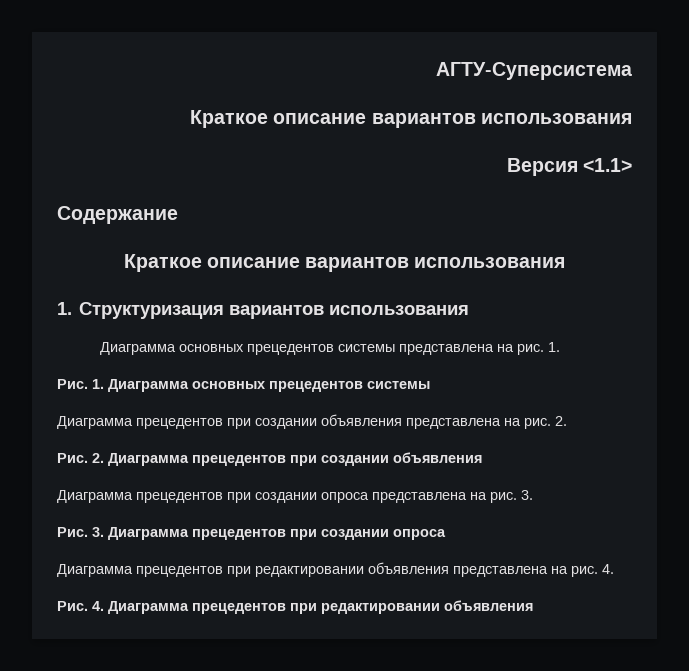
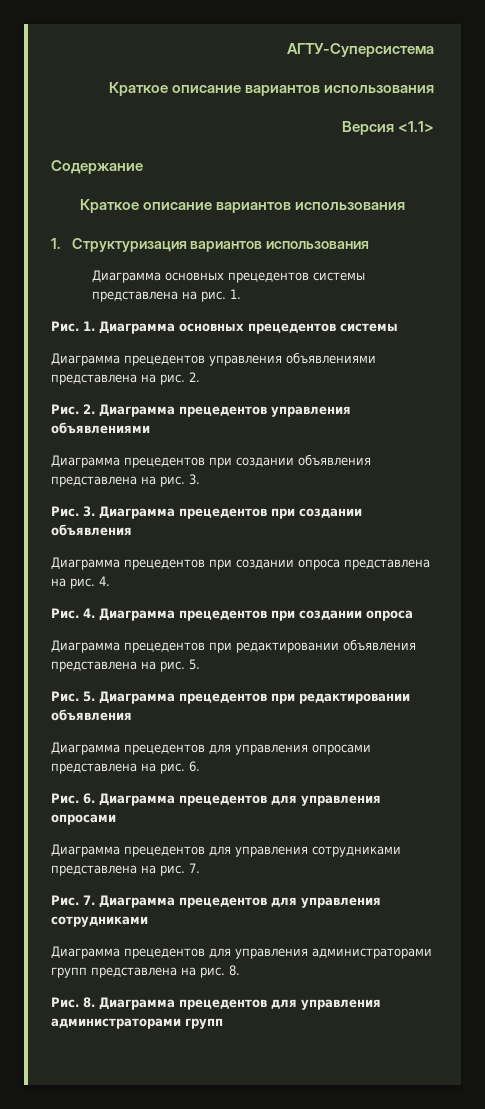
[227,414,402,429] при создании объявления -> [209,352,376,366] управления объявлениями
(286, 460) none -> [271,406,351,417] [51,422,150,434] [51,454,371,468] [51,474,200,487] [51,506,267,519] управления объявлениями // Диаграмма прецедентов при создании объявления представлена на рис. 3. // Рис. 3. Диаграмма прецедентов
[521,490,533,500] [57,527,104,537] 3. // Рис. 3. -> [99,576,110,586] [51,608,95,619] 4. // Рис. 4.
[602,564,614,574] [57,600,533,614] 4. // Рис. 4. Диаграмма прецедентов при редактировании объявления -> [189,659,200,670] [51,691,410,704] [51,709,132,721] [51,742,371,755] [51,761,200,774] [51,793,381,806] [51,814,116,825] [51,844,401,857] [51,863,200,876] [51,895,381,908] [51,916,148,927] [51,946,432,959] [51,965,240,978] [51,997,381,1010] [51,1018,223,1029] 5. // Рис. 5. Диаграмма прецедентов при редактировании объявления // Диаграмма прецедентов для управления опросами представлена на рис. 6. // Рис. 6. Диаграмма прецедентов для управления опросами // Диаграмма прецедентов для управления сотрудниками представлена на рис. 7. // Рис. 7. Диаграмма прецедентов для управления сотрудниками // Диаграмма прецедентов для управления администраторами групп представлена на рис. 8. // Рис. 8. Диаграмма прецедентов для управления администраторами групп

